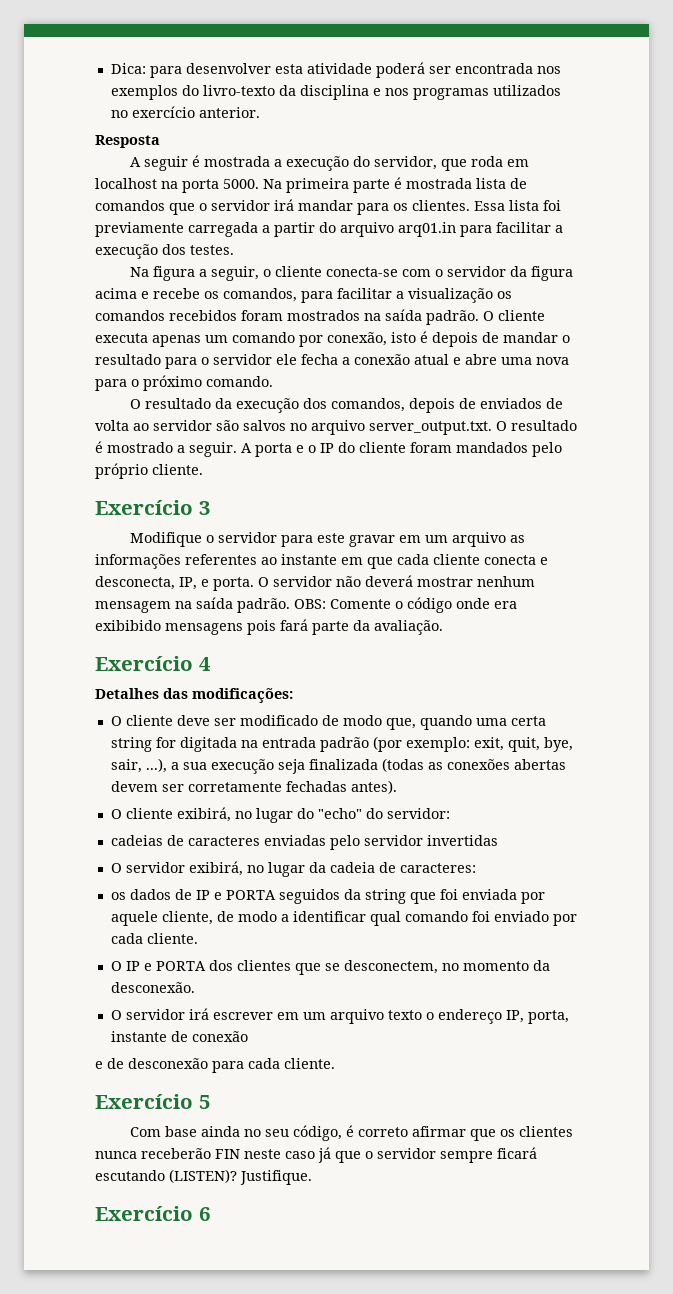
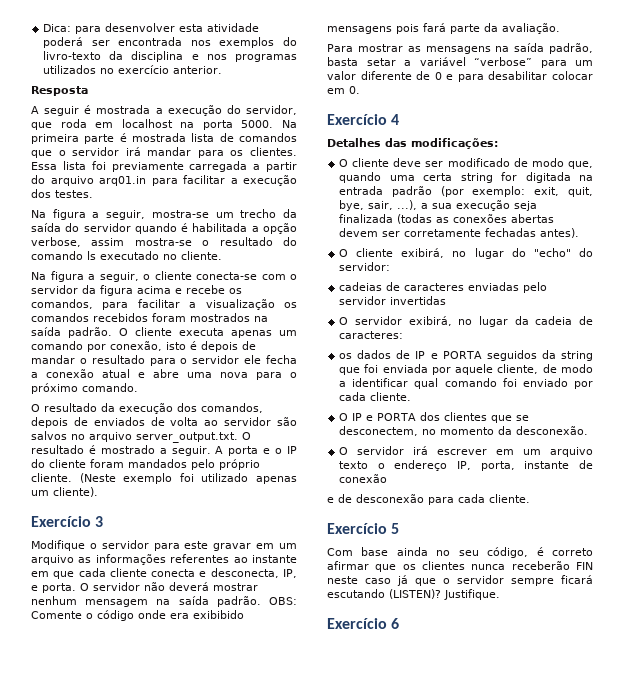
(234, 250) none -> [31,209,297,220] [31,223,297,234] [31,237,297,247] [31,251,222,260] // Na figura a seguir, mostra-se um trecho da saída do servidor quando é habilitada a opção verbose, assim mostra-se o resultado do comando ls executado no cliente.
(203, 469) none -> [79,473,297,484] [31,487,98,497] (Neste exemplo foi utilizado apenas um cliente).
(443, 627) none -> [327,43,593,54] [327,57,593,68] [327,71,593,82] [327,86,360,94] // Para mostrar as mensagens na saída padrão, basta setar a variável “verbose” para um valor diferente de 0 e para desabilitar colocar em 0.

